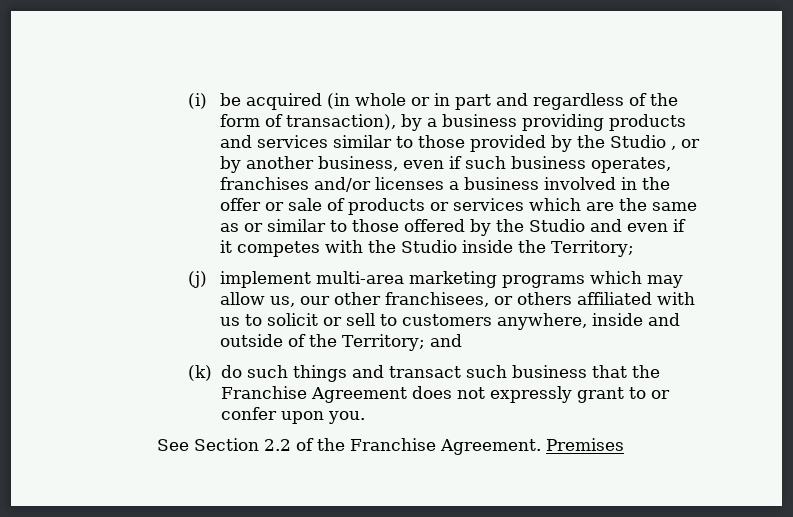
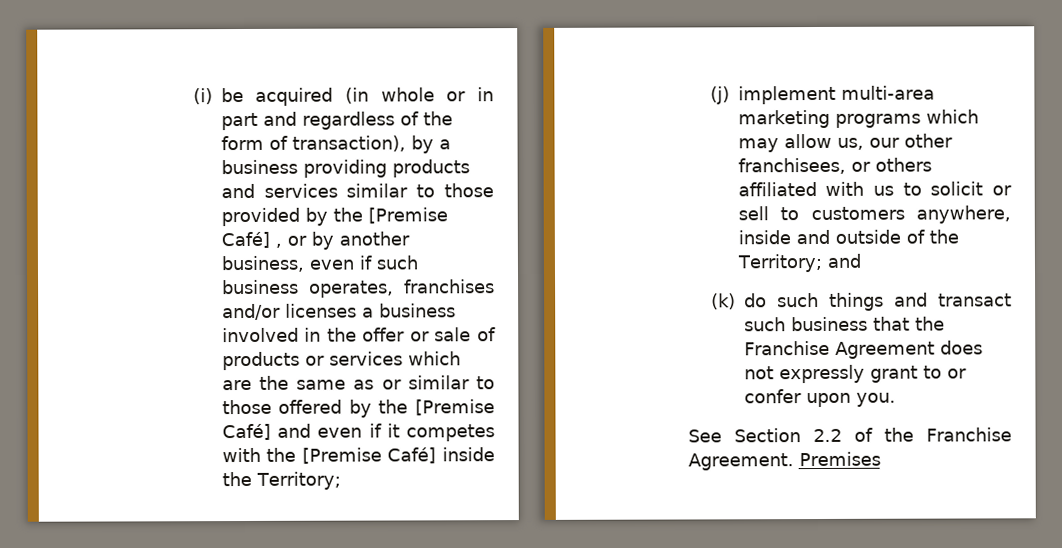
[610,135,667,148] Studio -> [367,207,448,224] [220,231,270,249] [Premise Café]
[529,219,586,232] Studio -> [414,399,495,416] [221,423,271,441] [Premise Café]
[401,240,458,253] Studio -> [301,447,437,464] [Premise Café]

